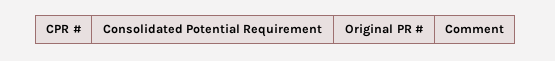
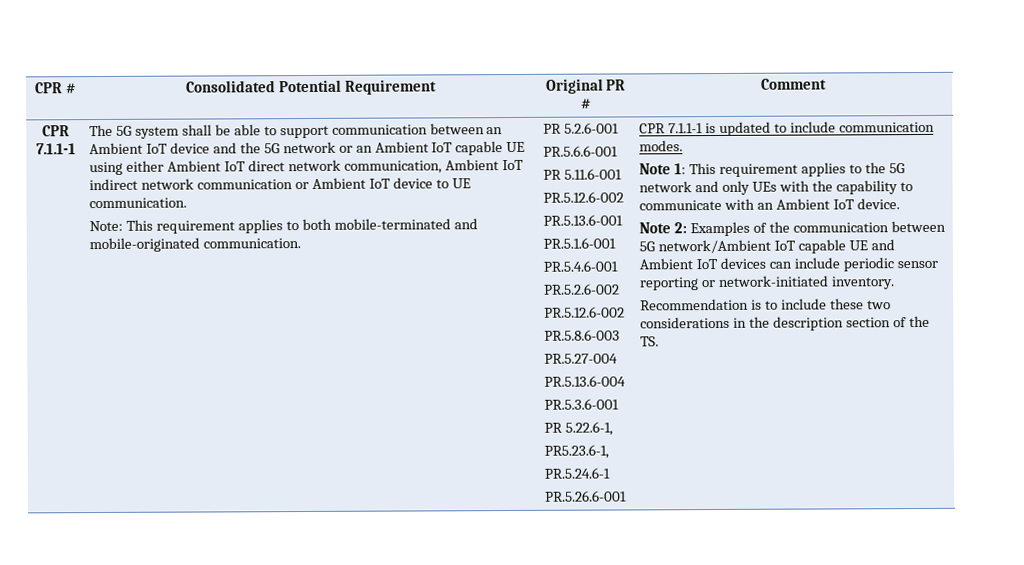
(504, 29) none -> [41,125,70,137] [35,143,76,155] [89,123,504,139] [89,141,526,156] [89,159,524,176] [89,177,471,191] [89,197,188,209] [89,218,478,234] [89,237,302,253] [543,122,620,134] [543,145,619,157] [543,168,623,180] [543,191,625,203] [543,214,624,226] [543,237,617,249] [543,260,619,272] [544,283,621,295] [544,306,626,318] [544,329,621,341] [544,353,619,364] [544,375,627,387] [544,398,620,410] [544,421,614,436] [544,444,610,459] [544,467,611,479] [545,490,628,502] [639,121,935,136] [639,140,684,152] [639,162,905,177] [639,180,913,195] [639,198,900,211] [639,220,946,237] [639,239,895,254] [639,257,938,272] [639,275,896,291] [640,298,891,311] [640,315,930,331] [640,336,660,347] // CPR 7.1.1-1 | The 5G system shall be able to support communication between an Ambient IoT device and the 5G network or an Ambient IoT capable UE using either Ambient IoT direct network communication, Ambient IoT indirect network communication or Ambient IoT device to UE communication. // Note: This requirement applies to both mobile-terminated and mobile-originated communication. | PR 5.2.6-001 // PR.5.6.6-001 // PR 5.11.6-001 // PR.5.12.6-002 // PR.5.13.6-001 // PR.5.1.6-001 // PR.5.4.6-001 // PR.5.2.6-002 // PR.5.12.6-002 // PR.5.8.6-003 // PR.5.27-004 // PR.5.13.6-004 // PR.5.3.6-001 // PR 5.22.6-1, // PR5.23.6-1, // PR.5.24.6-1 // PR.5.26.6-001 | CPR 7.1.1-1 is updated to include communication modes. // Note 1: This requirement applies to the 5G network and only UEs with the capability to communicate with an Ambient IoT device. // Note 2: Examples of the communication between 5G network/Ambient IoT capable UE and Ambient IoT devices can include periodic sensor reporting or network-initiated inventory. // Recommendation is to include these two considerations in the description section of the TS.

